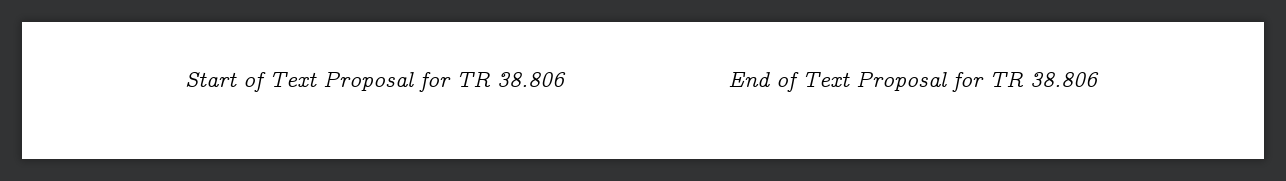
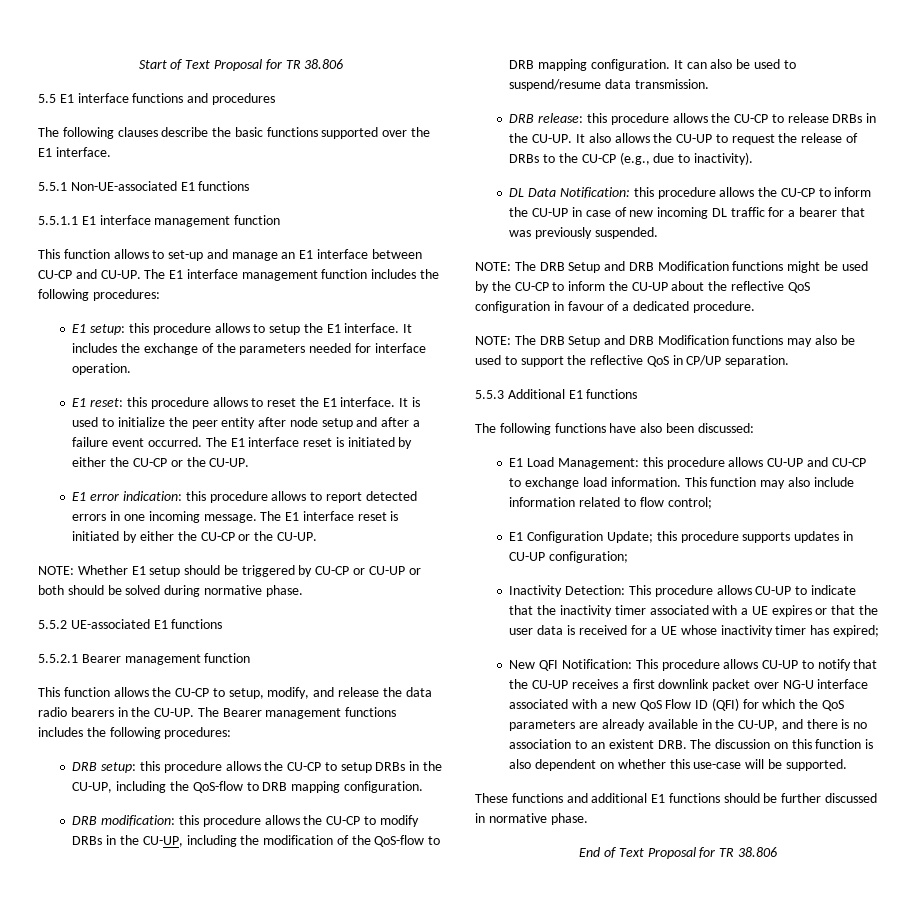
(566, 79) none -> [38,93,275,105] [38,127,431,139] [38,147,111,157] [38,181,250,191] [38,215,281,227] [38,249,422,261] [38,269,440,281] [38,289,160,301] [72,323,413,335] [72,343,426,355] [72,363,132,375] [72,397,420,409] [72,417,420,429] [72,437,413,449] [72,457,250,467] [72,491,417,503] [72,511,399,523] [72,531,317,543] [38,565,421,577] [38,585,303,597] [38,619,223,629] [38,653,251,665] [38,687,432,699] [38,707,397,719] [38,727,232,739] [72,761,442,773] [72,781,423,793] [72,815,419,827] [72,835,441,847] [509,59,796,71] [509,79,709,91] [509,113,877,125] [509,133,858,145] [509,152,753,165] [509,187,872,199] [509,207,865,219] [509,227,658,239] [475,261,868,273] [475,281,810,293] [475,301,755,313] [475,335,855,347] [475,355,790,367] [475,389,638,399] [475,423,754,435] [509,457,866,469] [509,477,854,489] [509,497,712,509] [509,531,853,543] [509,551,629,563] [509,585,856,597] [509,605,878,617] [509,625,879,637] [509,659,878,671] [509,679,869,691] [509,698,844,711] [509,719,868,731] [509,739,874,749] [509,759,847,771] [475,793,878,803] [475,813,588,825] // 5.5 E1 interface functions and procedures // The following clauses describe the basic functions supported over the E1 interface. // 5.5.1 Non-UE-associated E1 functions // 5.5.1.1 E1 interface management function // This function allows to set-up and manage an E1 interface between CU-CP and CU-UP. The E1 interface management function includes the following procedures: // E1 setup: this procedure allows to setup the E1 interface. It includes the exchange of the parameters needed for interface operation. // E1 reset: this procedure allows to reset the E1 interface. It is used to initialize the peer entity after node setup and after a failure event occurred. The E1 interface reset is initiated by either the CU-CP or the CU-UP. // E1 error indication: this procedure allows to report detected errors in one incoming message. The E1 interface reset is initiated by either the CU-CP or the CU-UP. // NOTE: Whether E1 setup should be triggered by CU-CP or CU-UP or both should be solved during normative phase. // 5.5.2 UE-associated E1 functions // 5.5.2.1 Bearer management function // This function allows the CU-CP to setup, modify, and release the data radio bearers in the CU-UP. The Bearer management functions includes the following procedures: // DRB setup: this procedure allows the CU-CP to setup DRBs in the CU-UP, including the QoS-flow to DRB mapping configuration. // DRB modification: this procedure allows the CU-CP to modify DRBs in the CU-UP, including the modification of the QoS-flow to DRB mapping configuration. It can also be used to suspend/resume data transmission. // DRB release: this procedure allows the CU-CP to release DRBs in the CU-UP. It also allows the CU-UP to request the release of DRBs to the CU-CP (e.g., due to inactivity). // DL Data Notification: this procedure allows the CU-CP to inform the CU-UP in case of new incoming DL traffic for a bearer that was previously suspended. // NOTE: The DRB Setup and DRB Modification functions might be used by the CU-CP to inform the CU-UP about the reflective QoS configuration in favour of a dedicated procedure. // NOTE: The DRB Setup and DRB Modification functions may also be used to support the reflective QoS in CP/UP separation. // 5.5.3 Additional E1 functions // The following functions have also been discussed: // E1 Load Management: this procedure allows CU-UP and CU-CP to exchange load information. This function may also include information related to flow control; // E1 Configuration Update; this procedure supports updates in CU-UP configuration; // Inactivity Detection: This procedure allows CU-UP to indicate that the inactivity timer associated with a UE expires or that the user data is received for a UE whose inactivity timer has expired; // New QFI Notification: This procedure allows CU-UP to notify that the CU-UP receives a first downlink packet over NG-U interface associated with a new QoS Flow ID (QFI) for which the QoS parameters are already available in the CU-UP, and there is no association to an existent DRB. The discussion on this function is also dependent on whether this use-case will be supported. // These functions and additional E1 functions should be further discussed in normative phase.

